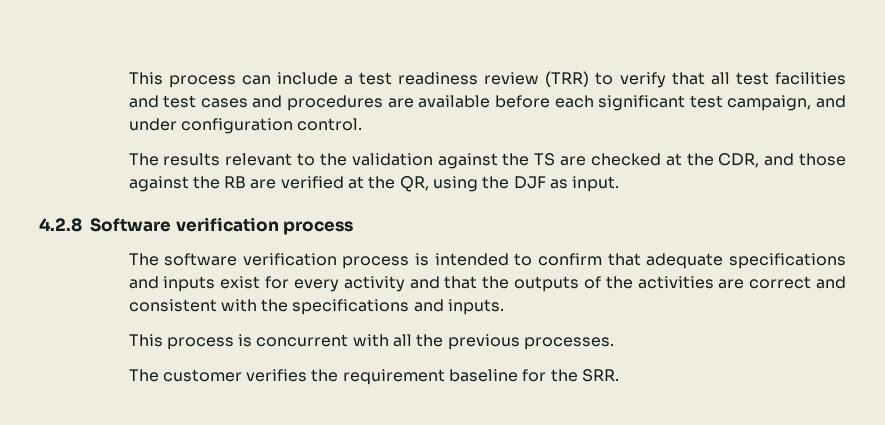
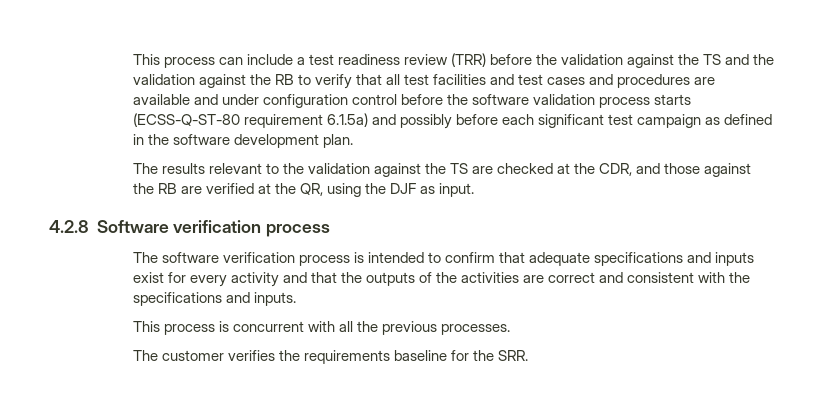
(590, 79) none -> [490,54,775,68] [132,74,294,88] before the validation against the TS and the validation against the RB
[494,95,847,111] [128,118,363,134] before each significant test campaign, and under configuration control. -> [193,94,692,108] [132,113,773,129] [132,134,353,148] and under configuration control before the software validation process starts (ECSS-Q-ST-80 requirement 6.1.5a) and possibly before each significant test campaign as defined in the software development plan.
[342,369,445,385] requirement -> [303,350,390,364] requirements

